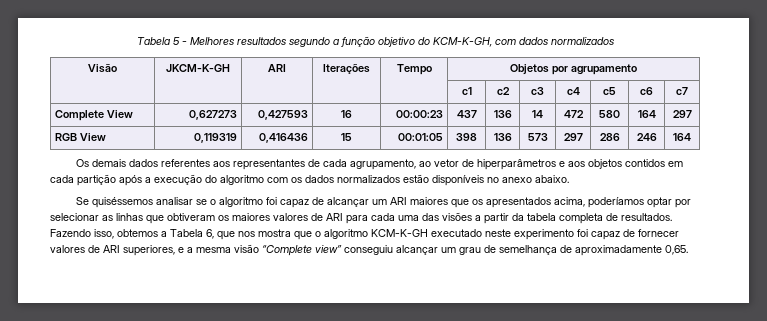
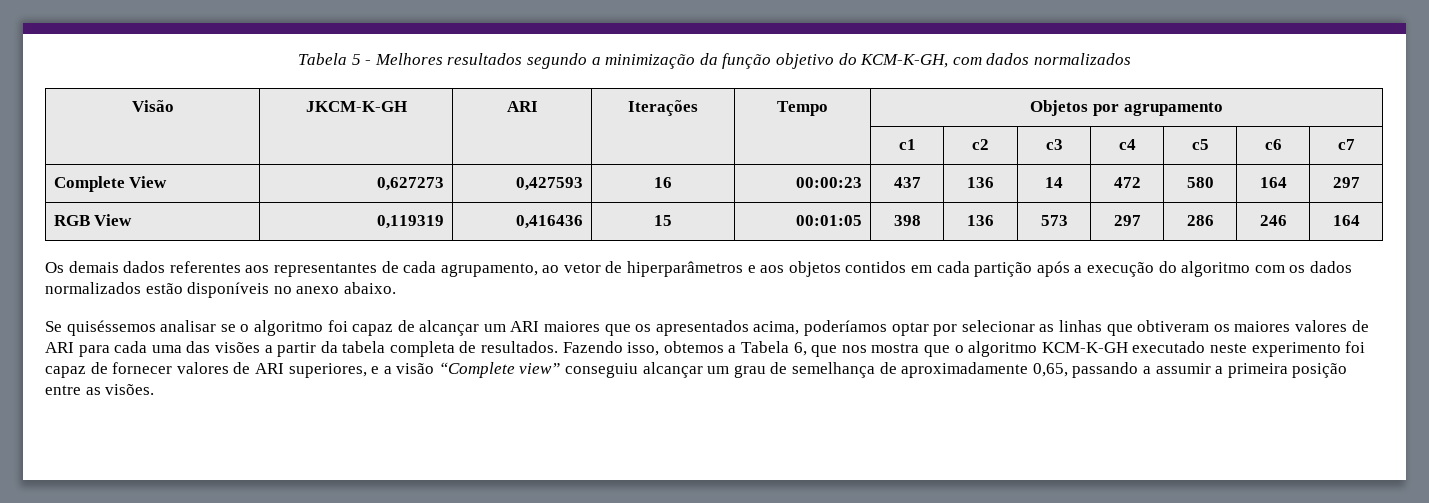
(339, 42) none -> [605,53,718,69] minimização da
[196,247,231,253] mesma -> (392, 370) none
[665,245,688,255] 0,65. -> [1032,362,1348,378] [45,384,155,395] 0,65, passando a assumir a primeira posição entre as visões.

